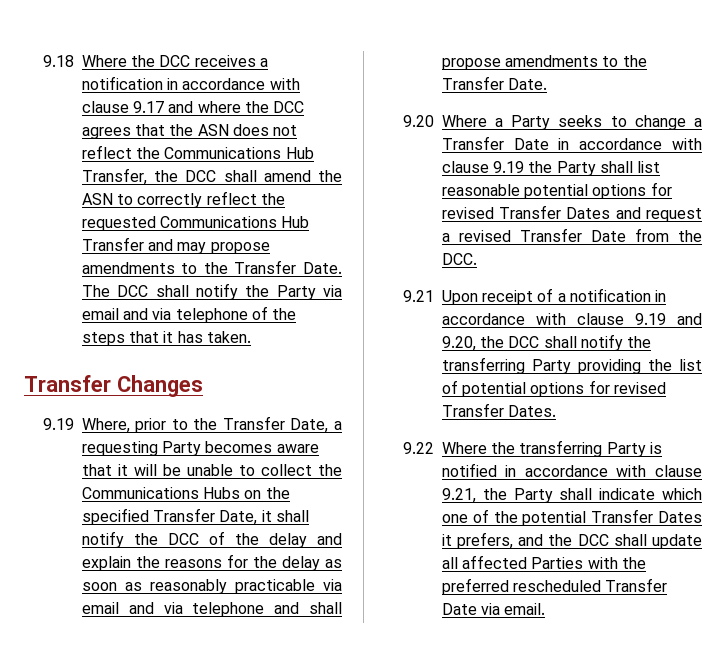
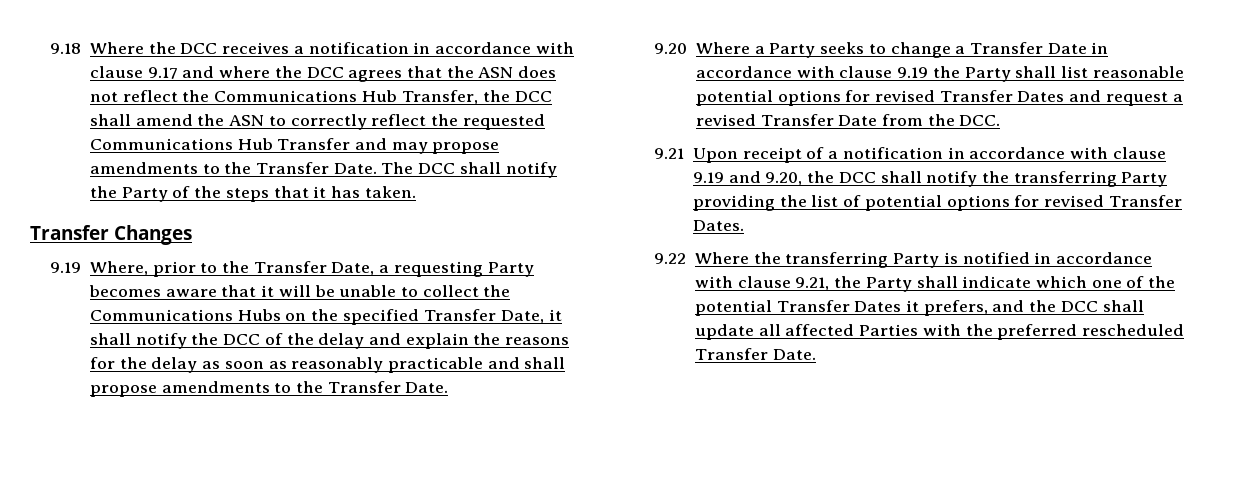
[322,285,342,297] [81,308,248,323] via email and via telephone -> (168, 194) none
[323,579,342,591] [81,602,265,617] via email and via telephone -> (483, 365) none
[441,603,546,615] Date via email. -> [772,349,816,360] Date.

